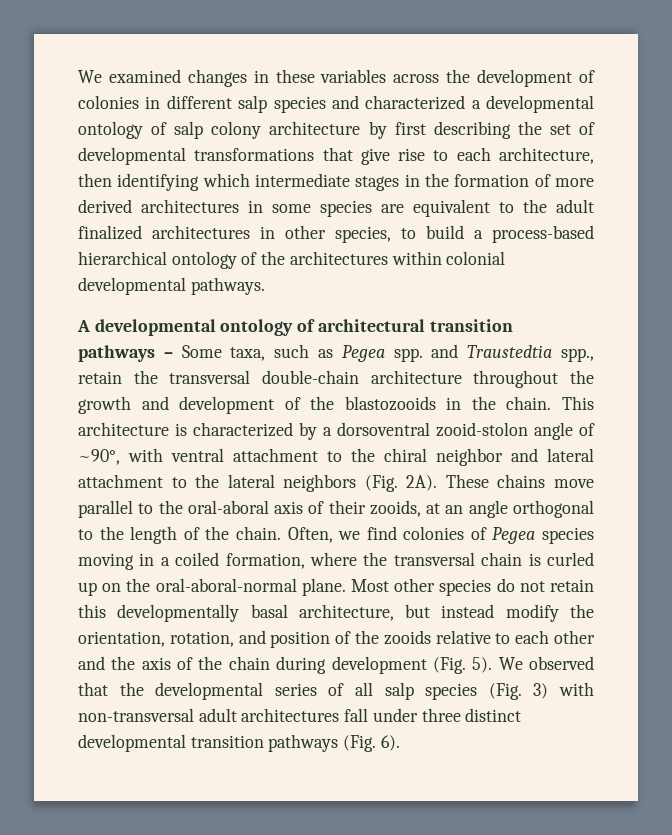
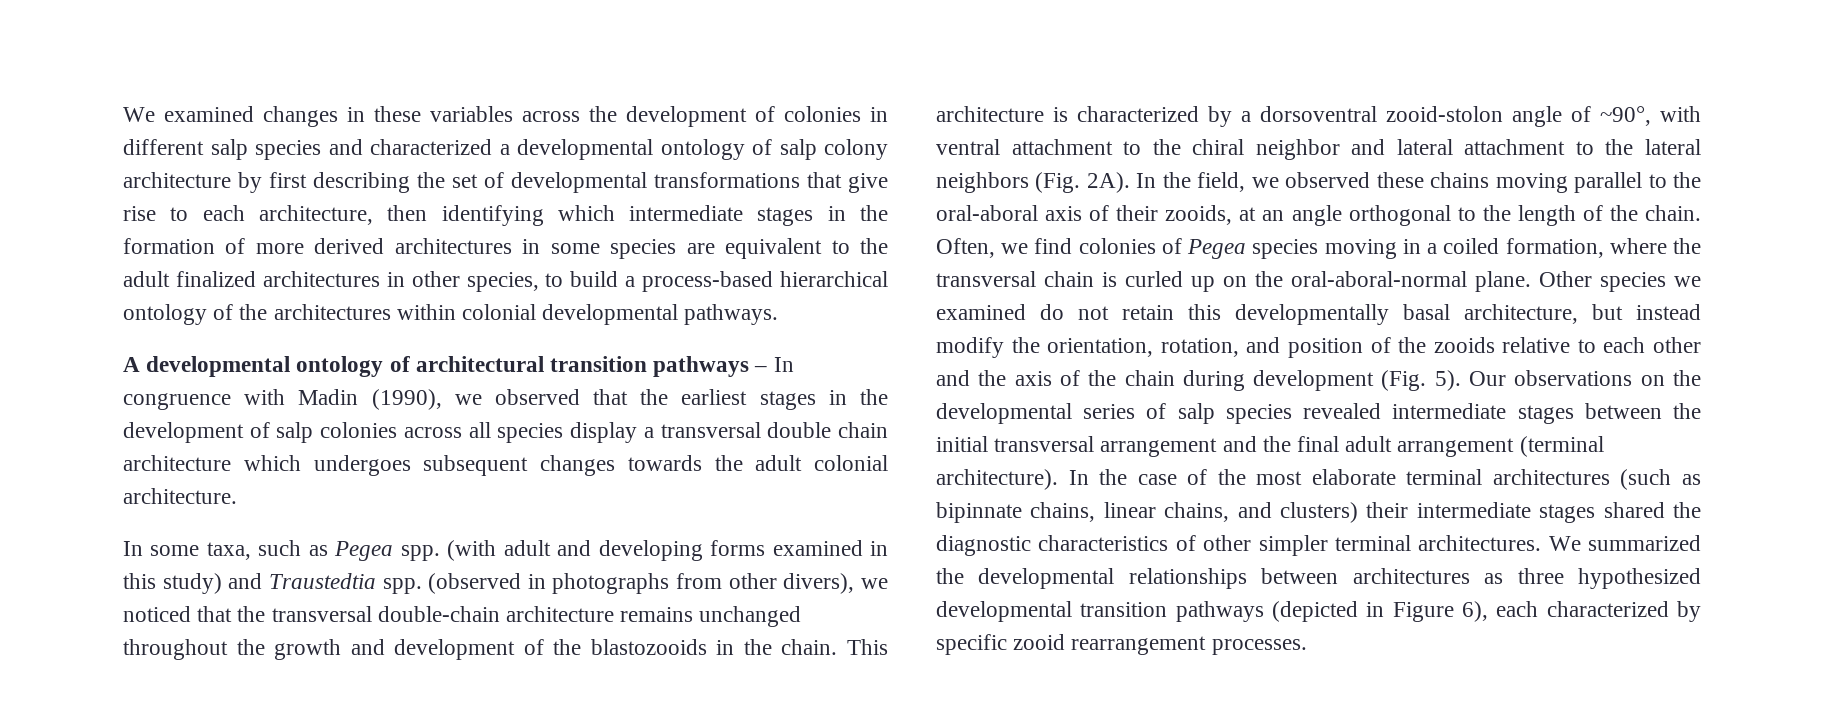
[181,345,222,358] Some -> [773,357,794,372] [123,389,888,410] [123,422,889,443] [123,455,888,476] [123,488,237,504] [123,541,200,556] In congruence with Madin (1990), we observed that the earliest stages in the development of salp colonies across all species display a transversal double chain architecture which undergoes subsequent changes towards the adult colonial architecture. // In some
[431,344,594,362] [78,371,122,384] and Traustedtia spp., retain -> [447,540,888,561] [123,573,888,594] [123,606,233,622] (with adult and developing forms examined in this study) and Traustedtia spp. (observed in photographs from other divers), we noticed that
(462, 377) none -> [620,606,802,627] remains unchanged
[445,474,594,488] These chains move -> [1136,172,1568,193] In the field, we observed these chains moving
[351,578,492,596] Most other species -> [1539,271,1701,292] [936,304,1026,320] Other species we examined
[498,656,594,670] [78,682,108,696] We observed that -> [1469,370,1665,386] Our observations on
[355,682,595,700] [78,708,522,722] [78,734,400,752] all salp species (Fig. 3) with non-transversal adult architectures fall under three distinct developmental transition pathways (Fig. 6). -> [1177,403,1701,424] [936,436,1604,457] [936,469,1701,490] [936,502,1701,523] [936,535,1701,556] [936,568,1701,589] [936,601,1701,622] [936,634,1307,655] salp species revealed intermediate stages between the initial transversal arrangement and the final adult arrangement (terminal architecture). In the case of the most elaborate terminal architectures (such as bipinnate chains, linear chains, and clusters) their intermediate stages shared the diagnostic characteristics of other simpler terminal architectures. We summarized the developmental relationships between architectures as three hypothesized developmental transition pathways (depicted in Figure 6), each characterized by specific zooid rearrangement processes.

